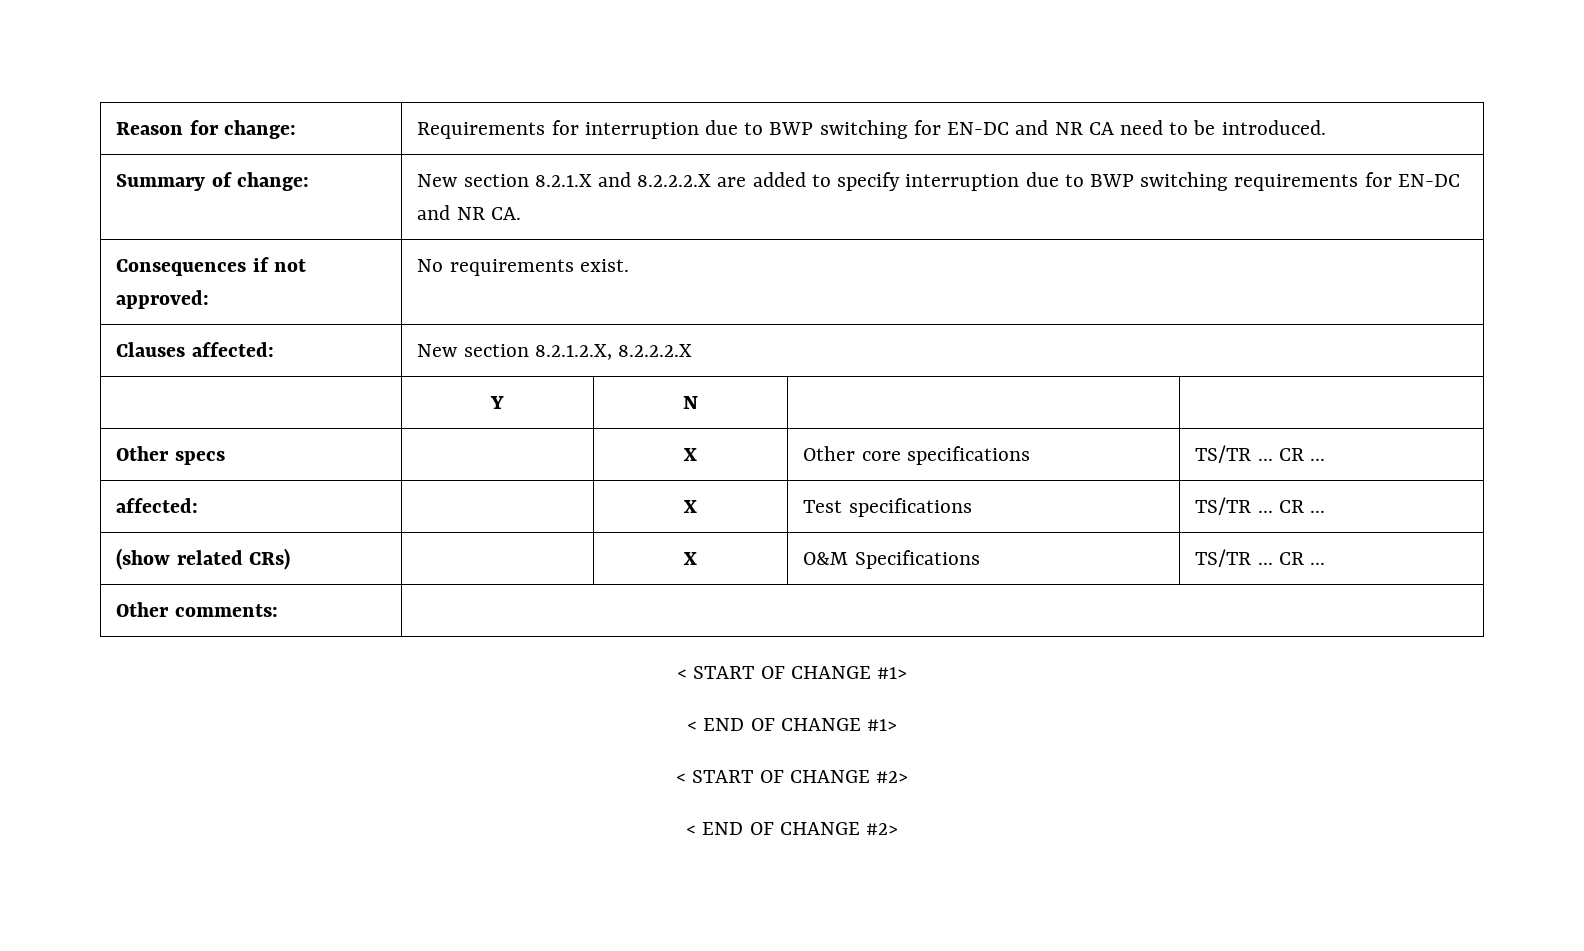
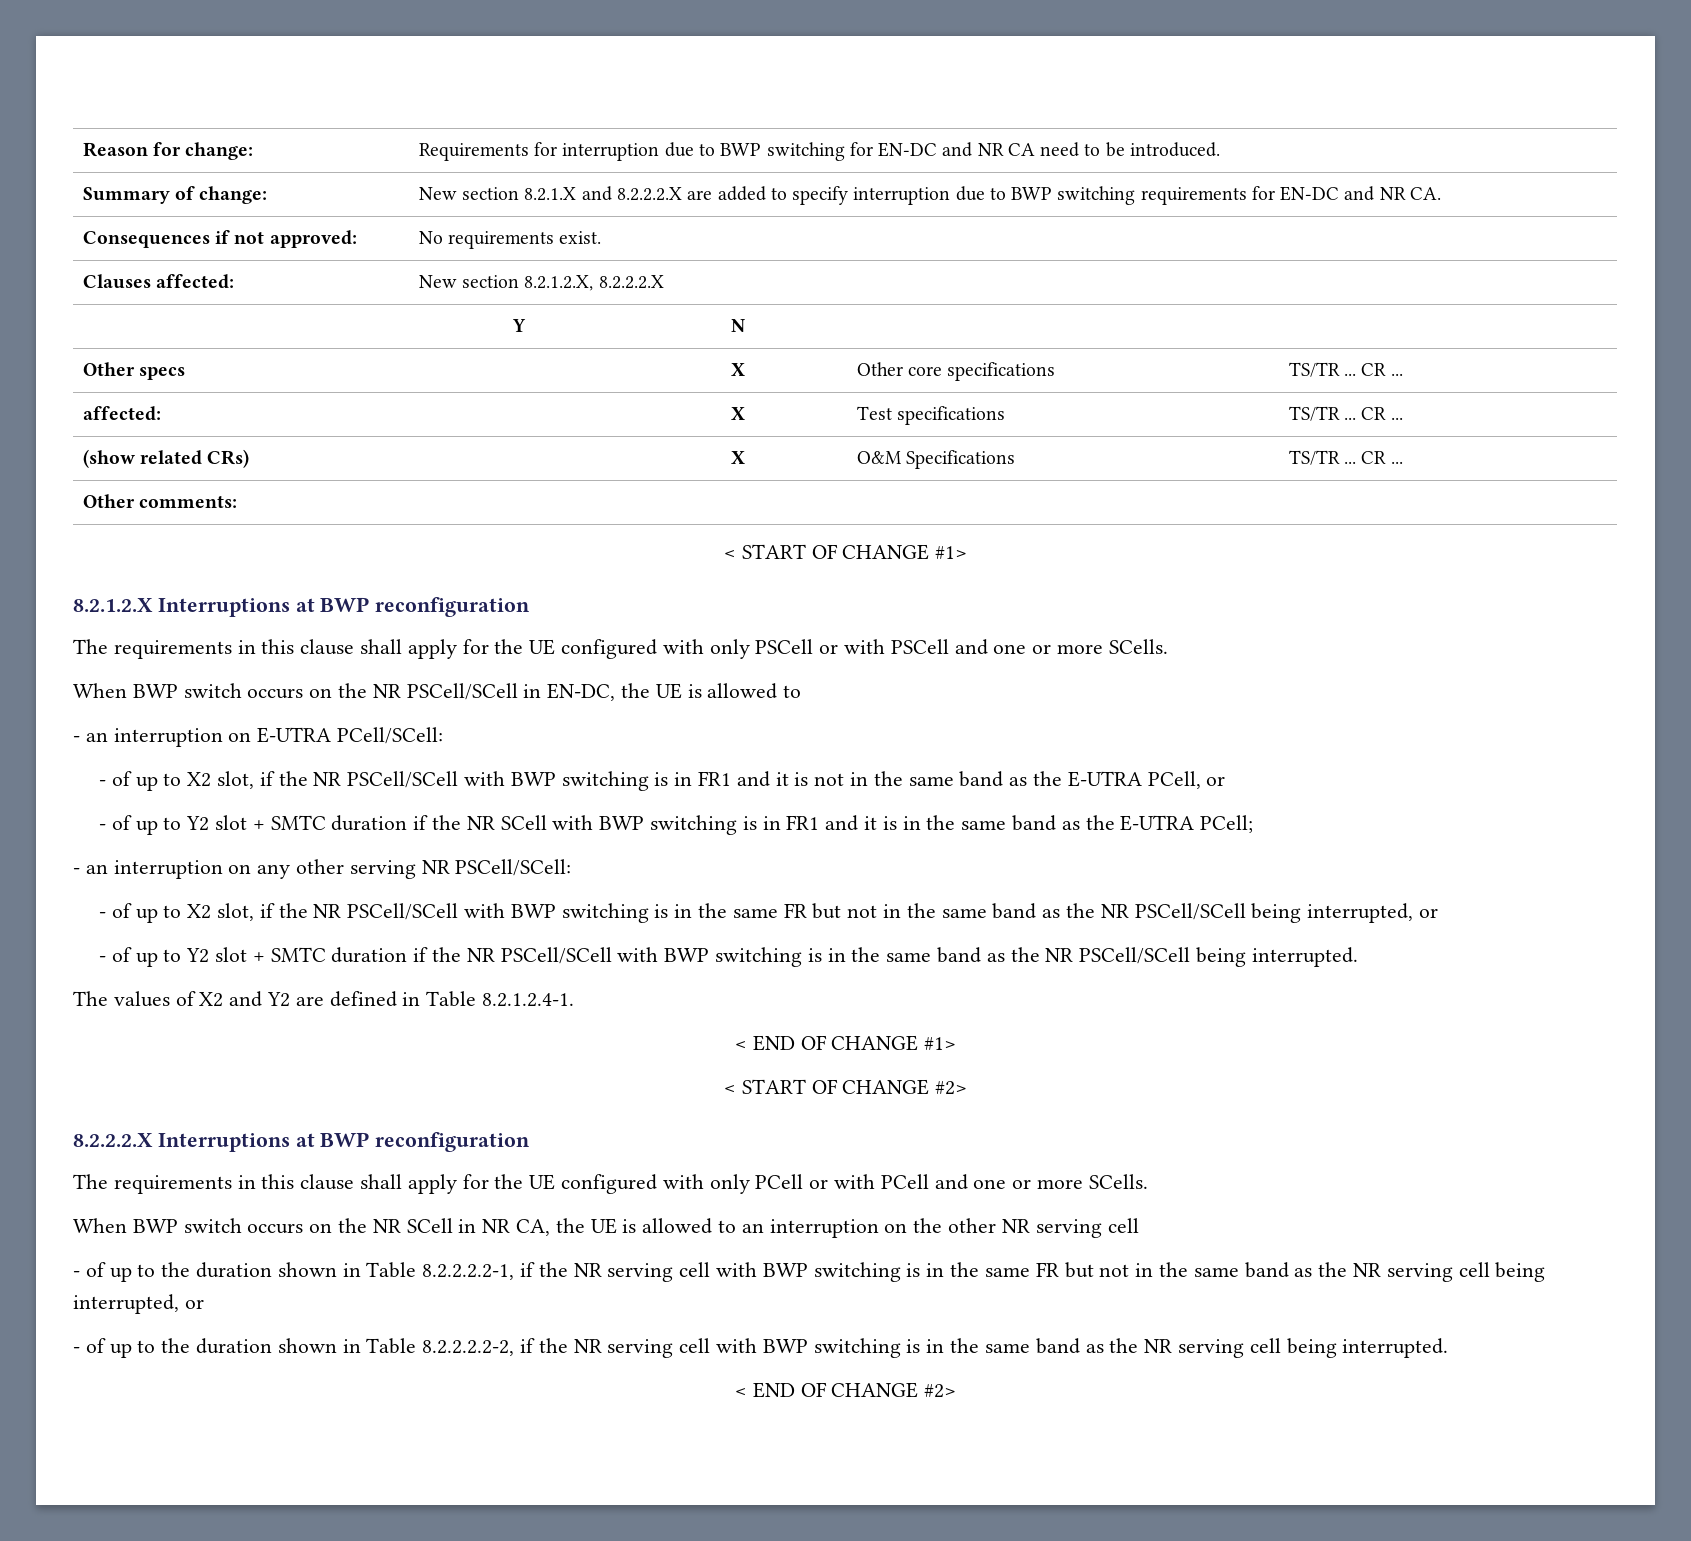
(907, 673) none -> [73,597,531,617] [73,639,1168,659] [73,683,802,701] [73,727,444,747] [98,771,1226,791] [98,815,1254,835] [73,859,572,879] [98,903,1439,923] [98,947,1358,967] [73,991,575,1007] // 8.2.1.2.X Interruptions at BWP reconfiguration // The requirements in this clause shall apply for the UE configured with only PSCell or with PSCell and one or more SCells. // When BWP switch occurs on the NR PSCell/SCell in EN-DC, the UE is allowed to // - an interruption on E-UTRA PCell/SCell: // - of up to X2 slot, if the NR PSCell/SCell with BWP switching is in FR1 and it is not in the same band as the E-UTRA PCell, or // - of up to Y2 slot + SMTC duration if the NR SCell with BWP switching is in FR1 and it is in the same band as the E-UTRA PCell; // - an interruption on any other serving NR PSCell/SCell: // - of up to X2 slot, if the NR PSCell/SCell with BWP switching is in the same FR but not in the same band as the NR PSCell/SCell being interrupted, or // - of up to Y2 slot + SMTC duration if the NR PSCell/SCell with BWP switching is in the same band as the NR PSCell/SCell being interrupted. // The values of X2 and Y2 are defined in Table 8.2.1.2.4-1.
(908, 777) none -> [73,1132,531,1152] [73,1174,1148,1194] [73,1218,1139,1238] [73,1262,1546,1282] [73,1294,204,1314] [73,1338,1449,1358] // 8.2.2.2.X Interruptions at BWP reconfiguration // The requirements in this clause shall apply for the UE configured with only PCell or with PCell and one or more SCells. // When BWP switch occurs on the NR SCell in NR CA, the UE is allowed to an interruption on the other NR serving cell // - of up to the duration shown in Table 8.2.2.2.2-1, if the NR serving cell with BWP switching is in the same FR but not in the same band as the NR serving cell being interrupted, or // - of up to the duration shown in Table 8.2.2.2.2-2, if the NR serving cell with BWP switching is in the same band as the NR serving cell being interrupted.

